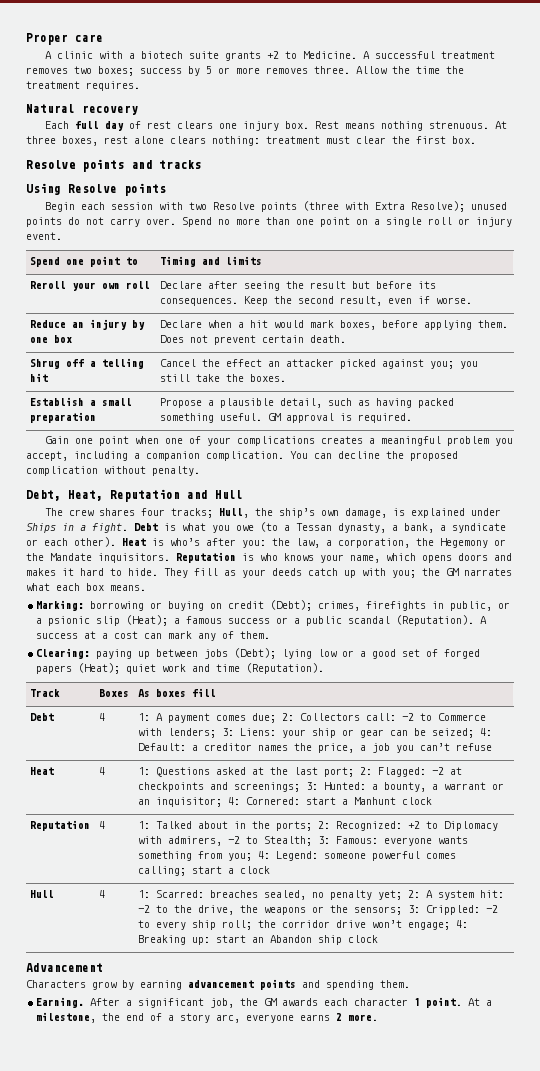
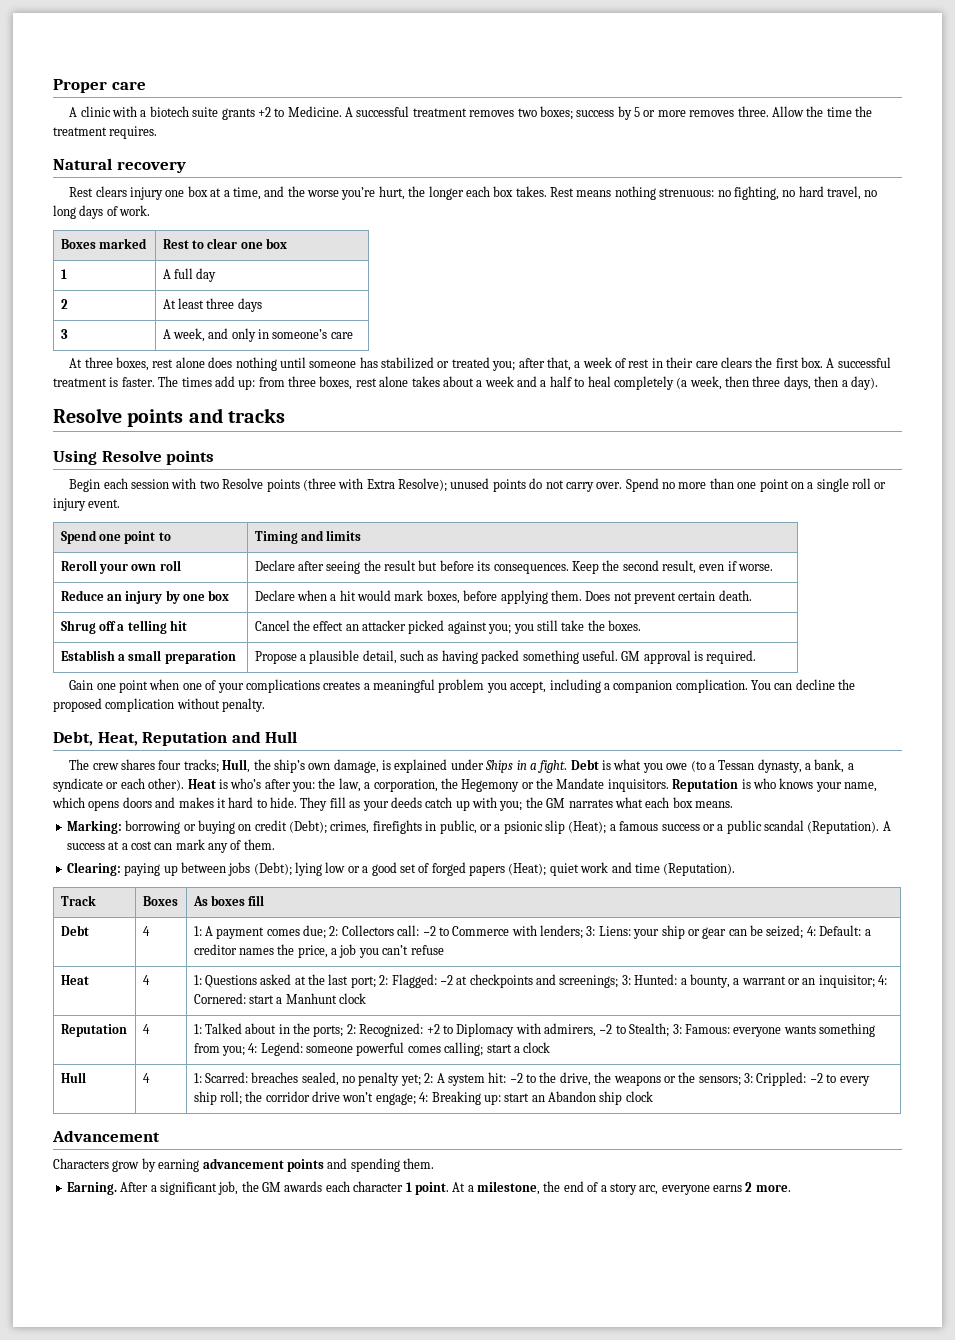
[44,121,489,131] Each full day of rest clears one injury box. Rest means nothing strenuous. -> [69,186,878,200] [53,205,151,219] [60,238,147,249] [162,238,288,249] [60,269,67,279] [162,268,217,282] [60,299,68,309] [162,298,262,312] [60,329,68,339] [162,328,353,342] Rest clears injury one box at a time, and the worse you’re hurt, the longer each box takes. Rest means nothing strenuous: no fighting, no hard travel, no long days of work. // Boxes marked | Rest to clear one box // 1 | A full day // 2 | At least three days // 3 | A week, and only in someone’s care //
[170,136,476,146] clears nothing: treatment must clear the first box. -> [208,357,891,371] [53,376,878,390] does nothing until someone has stabilized or treated you; after that, a week of rest in their care clears the first box. A successful treatment is faster. The times add up: from three boxes, rest alone takes about a week and a half to heal completely (a week, then three days, then a day).

